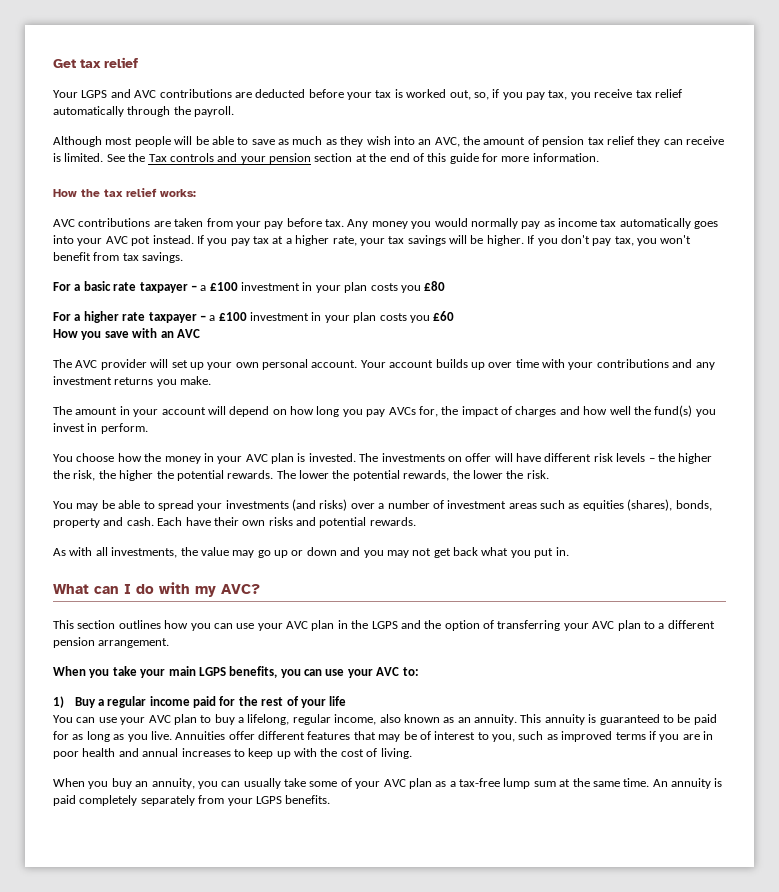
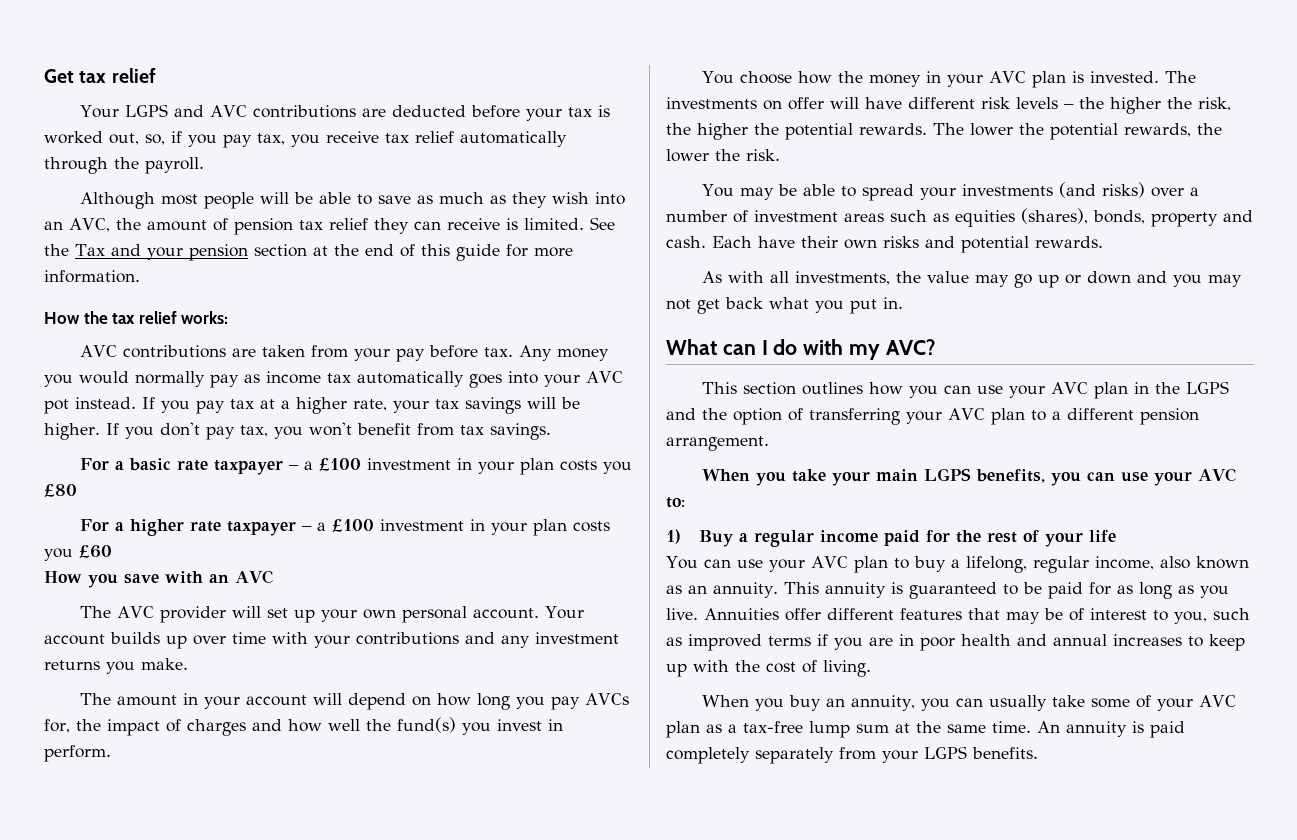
[169,153,214,162] controls -> (105, 250) none

